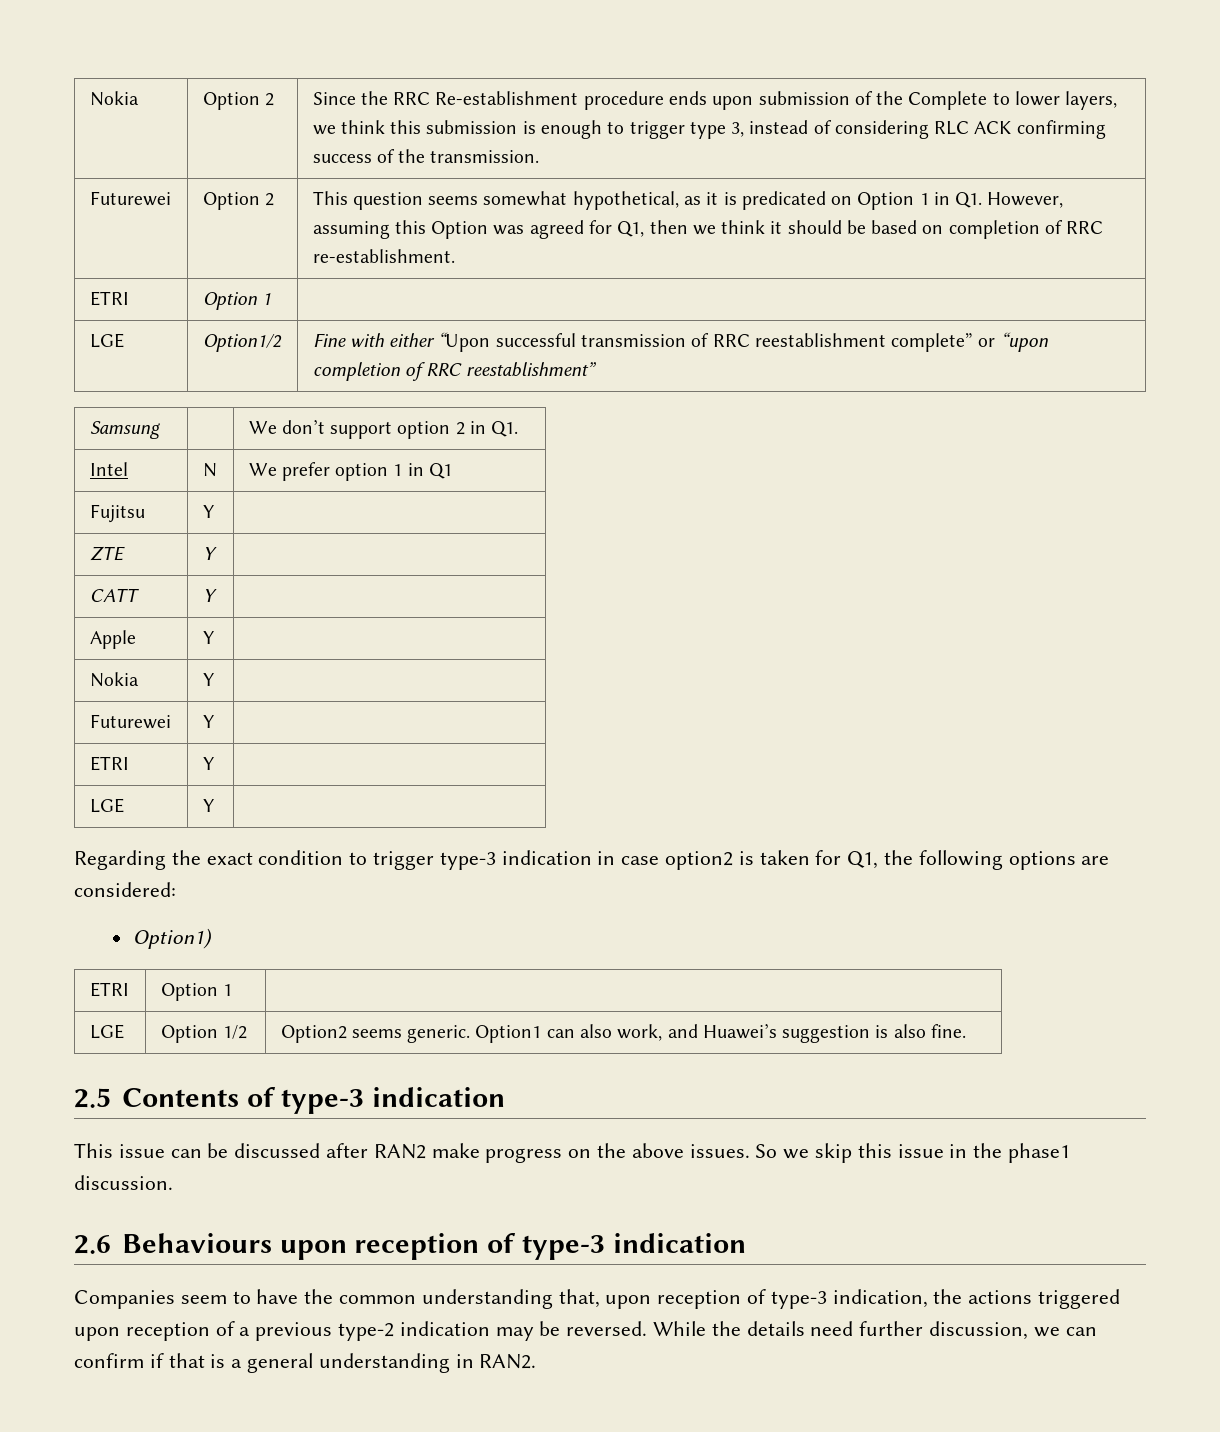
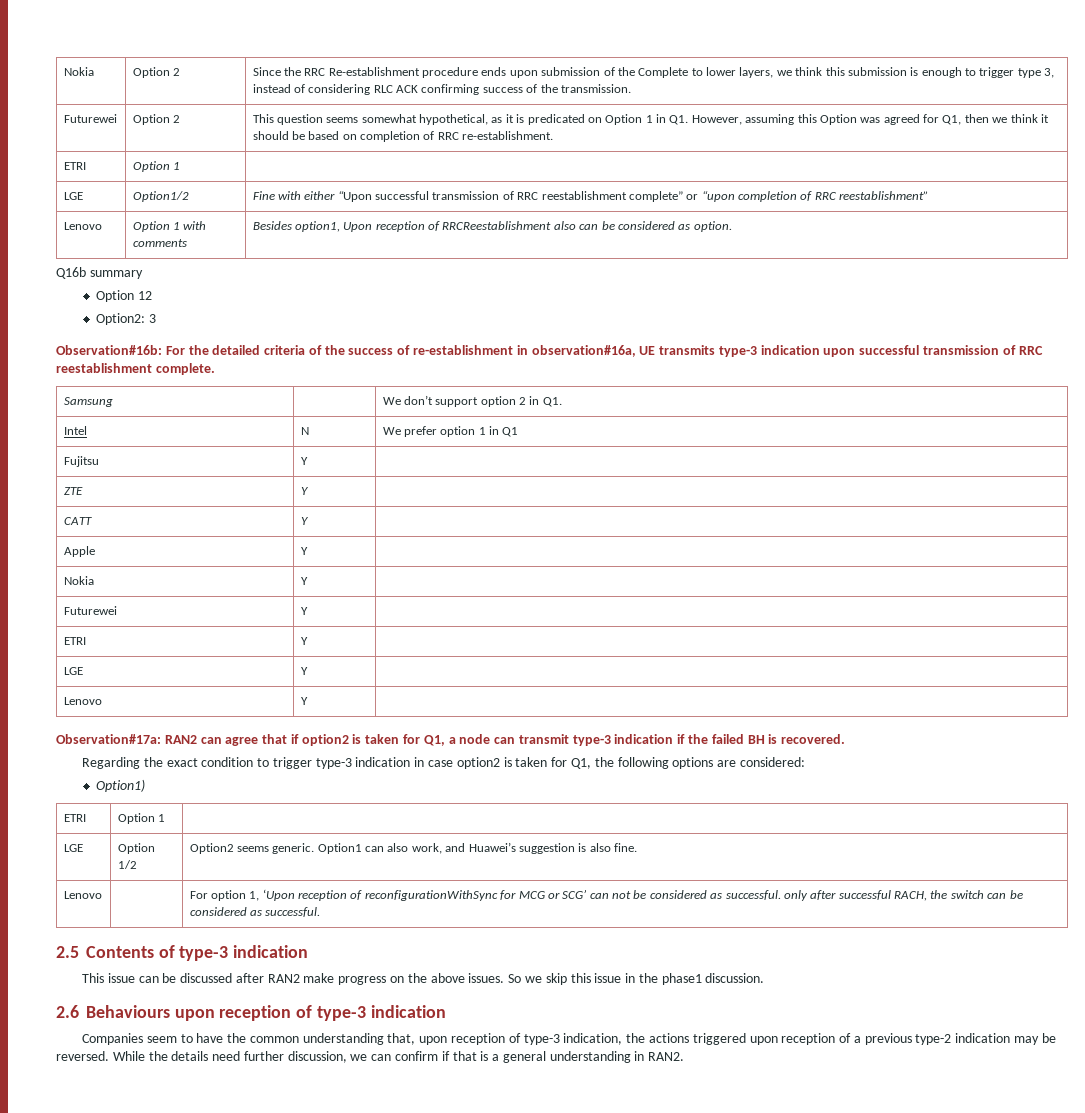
(598, 369) none -> [63,222,102,230] [132,221,207,232] [132,239,187,247] [252,221,732,232] [56,267,143,279] [96,290,152,302] [96,313,156,325] [56,345,1043,357] [56,363,215,375] // Lenovo | Option 1 with comments | Besides option1, Upon reception of RRCReestablishment also can be considered as option. // Q16b summary // Option 12 // Option2: 3 // Observation#16b: For the detailed criteria of the success of re-establishment in observation#16a, UE transmits type-3 indication upon successful transmission of RRC reestablishment complete.
(214, 805) none -> [63,697,102,705] [300,697,308,705] [56,734,846,746] // Lenovo | Y | // Observation#17a: RAN2 can agree that if option2 is taken for Q1, a node can transmit type-3 indication if the failed BH is recovered.
(966, 1031) none -> [63,891,102,899] [189,889,1023,901] [189,907,321,917] // Lenovo | | For option 1, ‘Upon reception of reconfigurationWithSync for MCG or SCG’ can not be considered as successful. only after successful RACH, the switch can be considered as successful.

